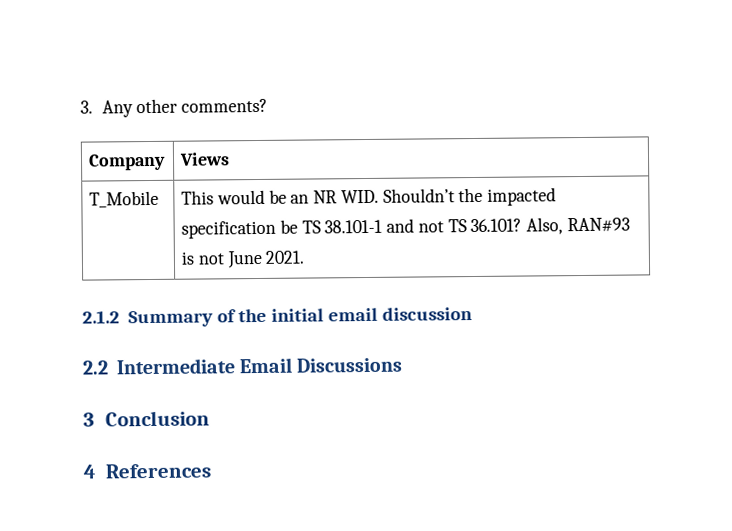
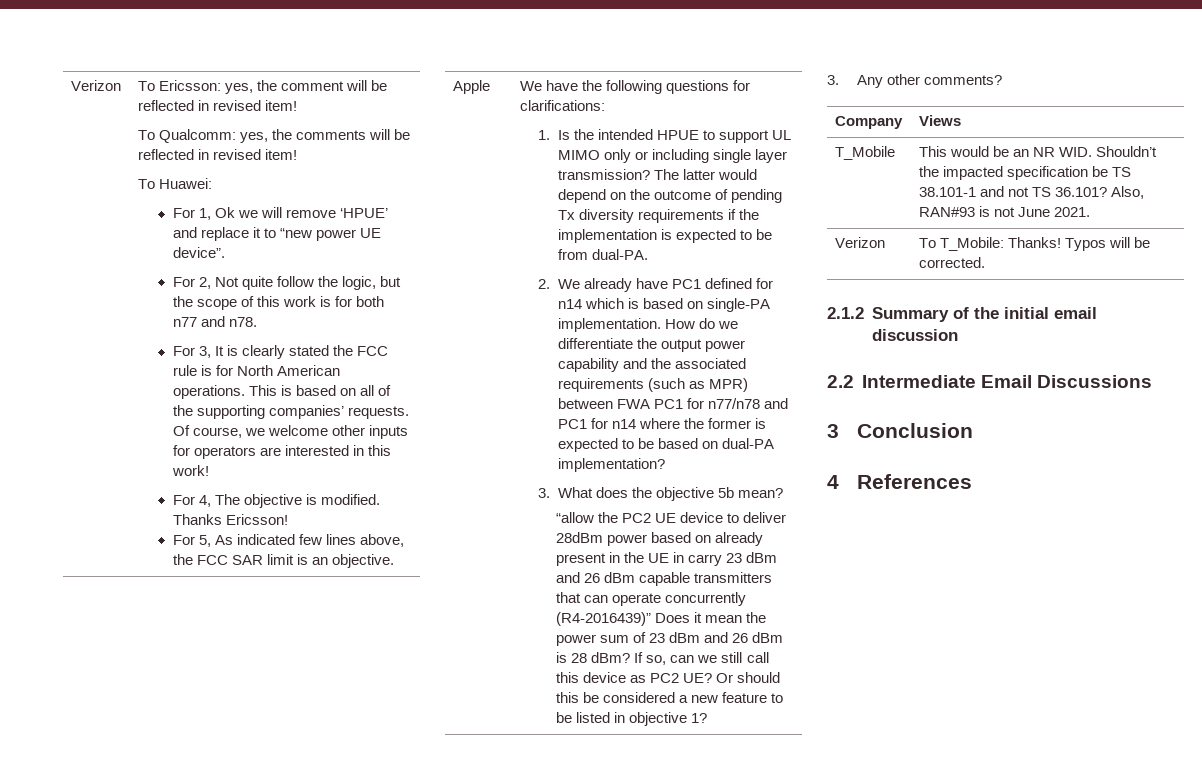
(80, 107) none -> [71,80,122,91] [138,80,388,94] [138,100,298,111] [138,129,411,143] [138,149,298,160] [138,178,213,189] [172,207,388,220] [172,227,381,241] [172,247,225,258] [172,276,401,290] [172,296,384,310] [172,316,257,327] [172,345,388,359] [172,365,340,376] [172,385,391,399] [172,405,409,419] [172,425,408,439] [172,445,391,459] [171,465,209,476] [172,494,380,508] [172,514,288,525] [172,534,404,547] [172,554,394,568] [453,80,491,94] [520,80,751,94] [520,100,606,111] [538,129,791,143] [557,149,787,163] [557,169,757,180] [557,189,782,203] [557,209,759,223] [557,229,772,243] [557,249,648,260] [538,278,773,292] [557,298,770,312] [557,318,738,332] [557,338,745,352] [557,358,746,372] [557,378,748,392] [557,398,788,409] [557,418,766,429] [557,438,774,452] [557,458,665,472] [538,487,783,501] [556,512,787,523] [556,532,764,546] [556,552,778,566] [556,572,773,586] [556,592,747,606] [556,612,767,626] [556,632,784,646] [556,652,769,665] [556,672,781,683] [556,692,784,703] [556,712,708,726] Verizon | To Ericsson: yes, the comment will be reflected in revised item! // To Qualcomm: yes, the comments will be reflected in revised item! // To Huawei: // For 1, Ok we will remove ‘HPUE’ and replace it to “new power UE device”. // For 2, Not quite follow the logic, but the scope of this work is for both n77 and n78. // For 3, It is clearly stated the FCC rule is for North American operations. This is based on all of the supporting companies’ requests. Of course, we welcome other inputs for operators are interested in this work! // For 4, The objective is modified. Thanks Ericsson! // For 5, As indicated few lines above, the FCC SAR limit is an objective. // Apple | We have the following questions for clarifications: // 1. Is the intended HPUE to support UL MIMO only or including single layer transmission? The latter would depend on the outcome of pending Tx diversity requirements if the implementation is expected to be from dual-PA. // 2. We already have PC1 defined for n14 which is based on single-PA implementation. How do we differentiate the output power capability and the associated requirements (such as MPR) between FWA PC1 for n77/n78 and PC1 for n14 where the former is expected to be based on dual-PA implementation? // 3. What does the objective 5b mean? // “allow the PC2 UE device to deliver 28dBm power based on already present in the UE in carry 23 dBm and 26 dBm capable transmitters that can operate concurrently (R4-2016439)” Does it mean the power sum of 23 dBm and 26 dBm is 28 dBm? If so, can we still call this device as PC2 UE? Or should this be considered a new feature to be listed in objective 1? //
(305, 257) none -> [835,237,886,248] [919,237,1151,251] [919,257,986,268] // Verizon | To T_Mobile: Thanks! Typos will be corrected.

